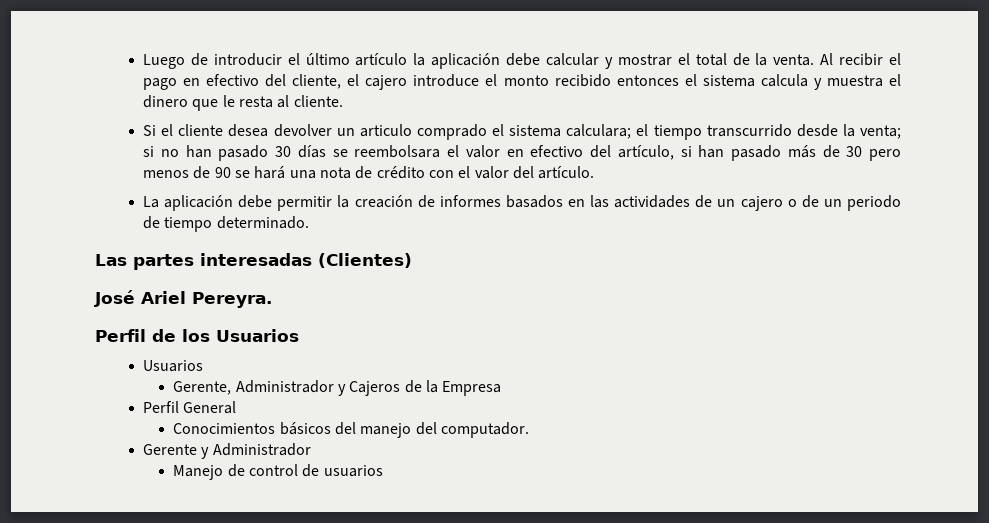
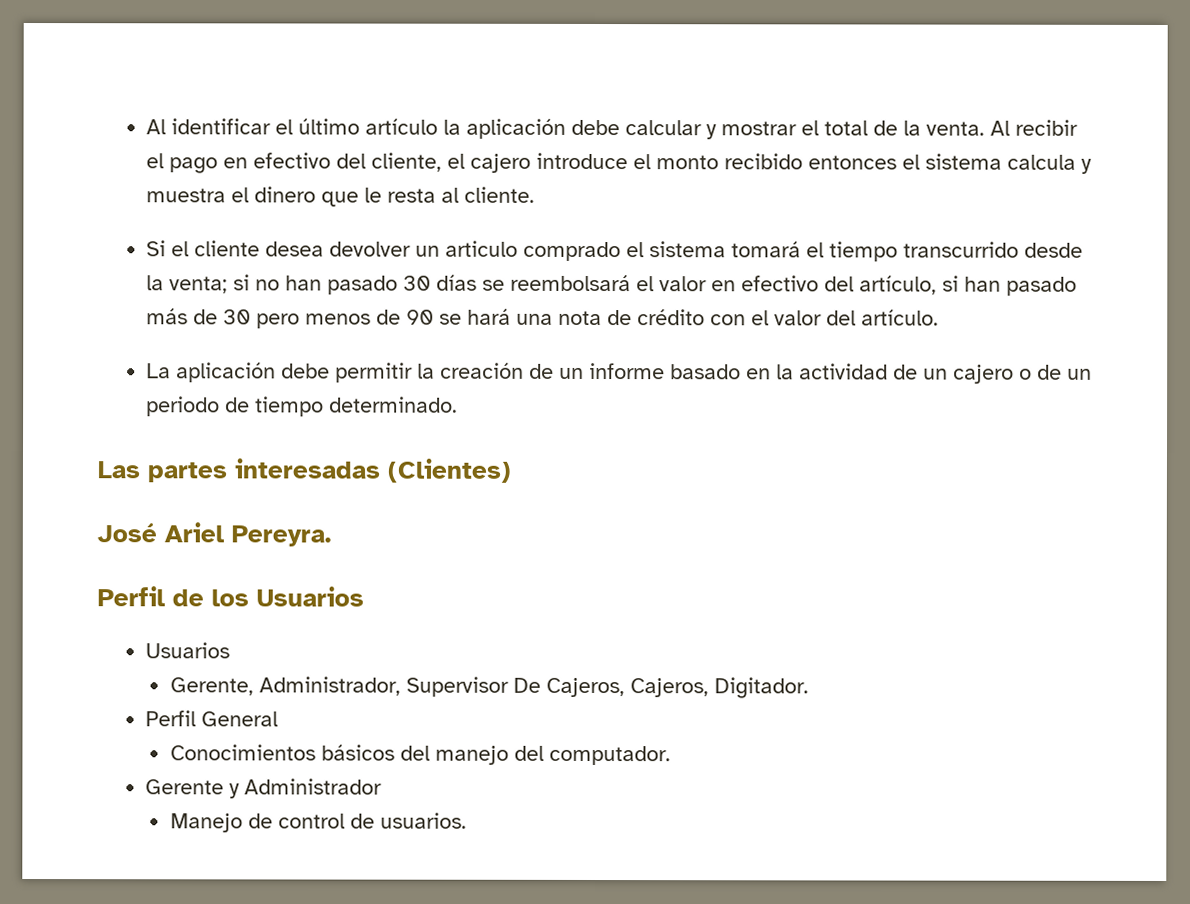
[143,53,282,69] Luego de introducir -> [146,118,272,135] Al identificar
[566,124,632,139] calculara; -> [731,241,802,258] tomará
[354,145,441,158] reembolsara -> [510,274,632,292] reembolsará
[439,195,691,208] informes basados en las actividades -> [559,362,889,380] un informe basado en la actividad
[235,380,502,396] Administrador y Cajeros de la Empresa -> [258,676,809,699] Administrador, Supervisor De Cajeros, Cajeros, Digitador.
[323,465,383,477] usuarios -> [379,812,467,829] usuarios.

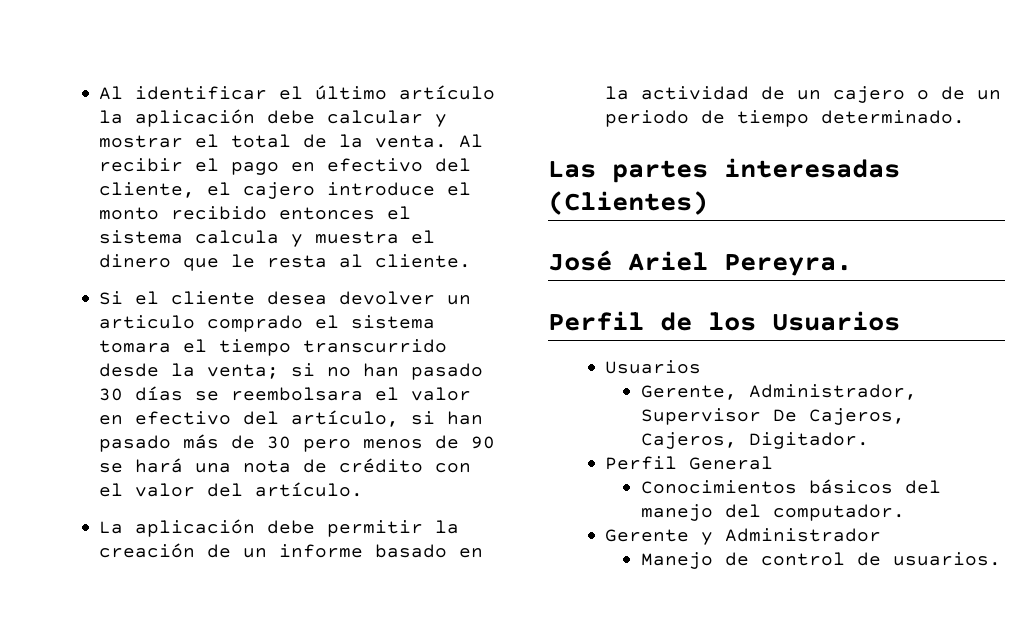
[731,241,802,258] tomará -> [99,340,172,353] tomara
[510,274,632,292] reembolsará -> [231,387,364,401] reembolsara

